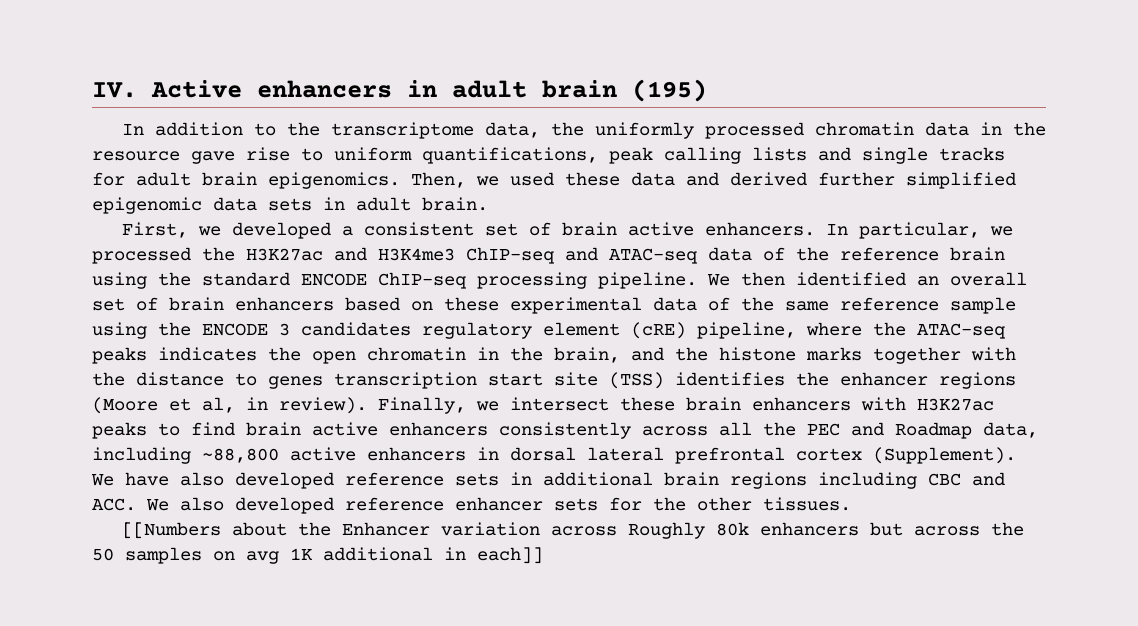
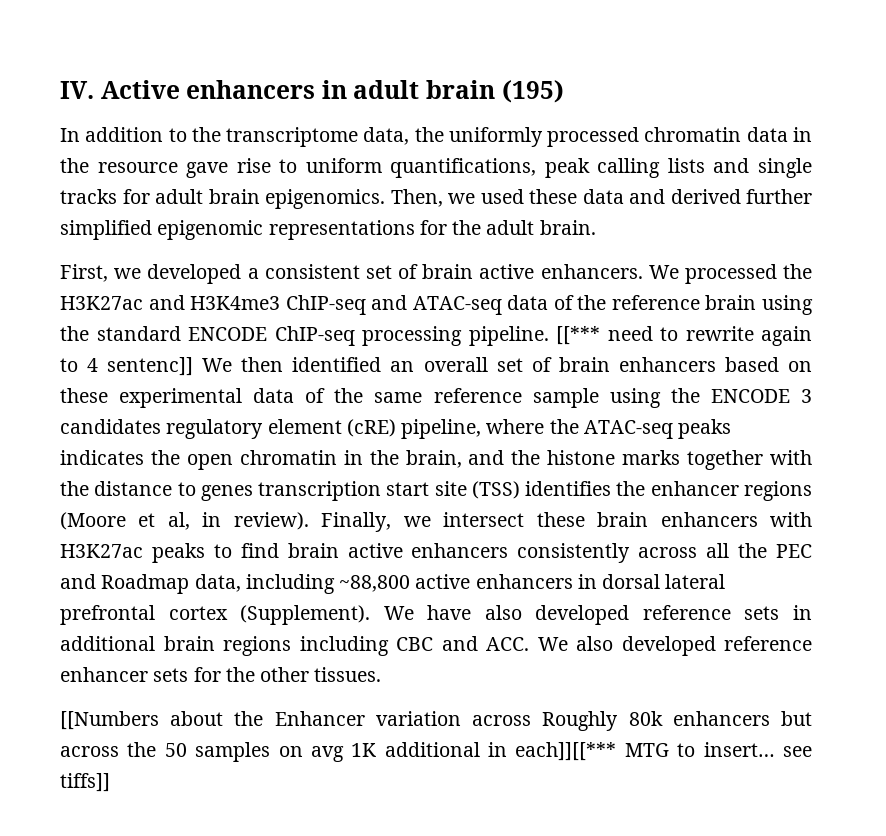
[213,197,345,211] data sets in -> [268,220,482,240] representations for the
[825,222,1013,239] In particular, we -> [648,265,679,279] We
(697, 280) none -> [556,326,812,346] [60,357,194,376] [[*** need to rewrite again to 4 sentenc]]
[477,547,543,564] each]] -> [515,742,812,761] [60,773,110,792] each]][[*** MTG to insert… see tiffs]]

